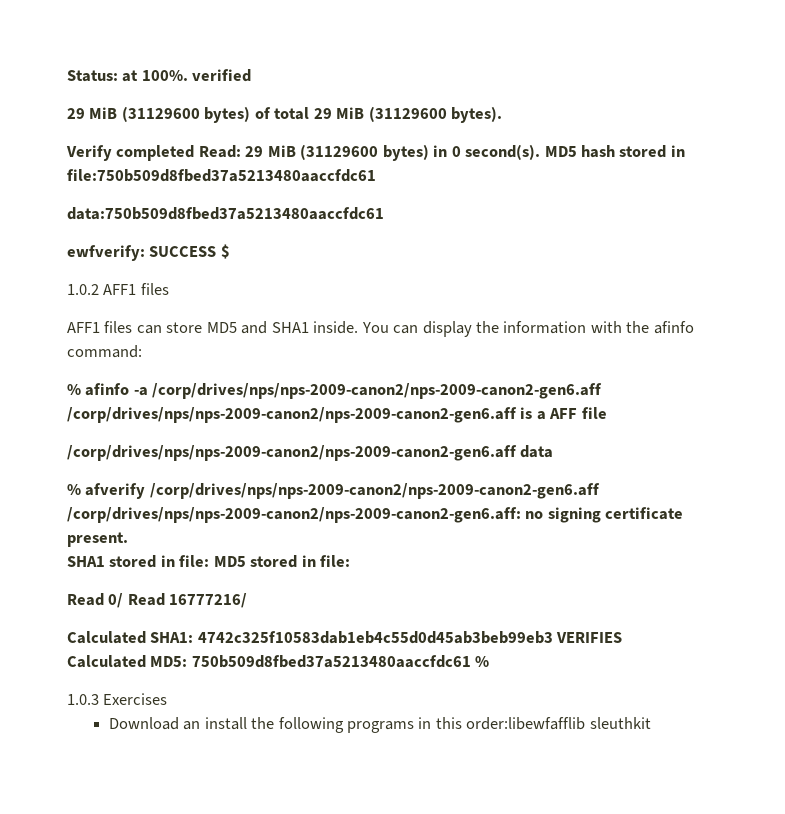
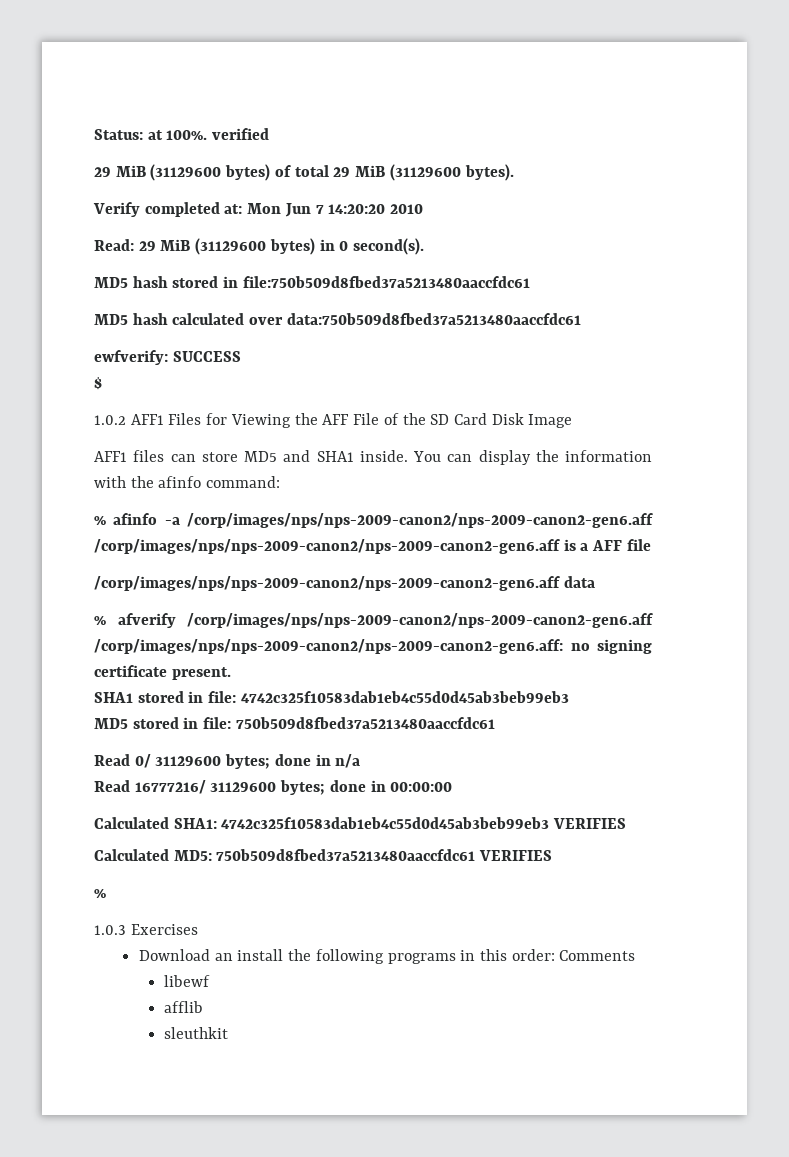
(195, 153) none -> [224,203,424,217] at: Mon Jun 7 14:20:20 2010 //
(541, 152) none -> (425, 246) //
(376, 175) none -> [94,313,284,325] MD5 hash calculated over
(217, 251) none -> (241, 356) //
[140,283,169,295] files -> [168,413,573,428] Files for Viewing the AFF File of the SD Card Disk Image
[152,383,603,399] [67,407,517,423] /corp/drives/nps/nps-2009-canon2/nps-2009-canon2-gen6.aff /corp/drives/nps/nps-2009-canon2/nps-2009-canon2-gen6.aff -> [186,513,653,528] [94,539,560,554] /corp/images/nps/nps-2009-canon2/nps-2009-canon2-gen6.aff /corp/images/nps/nps-2009-canon2/nps-2009-canon2-gen6.aff
[67,445,517,461] /corp/drives/nps/nps-2009-canon2/nps-2009-canon2-gen6.aff -> [94,576,560,591] /corp/images/nps/nps-2009-canon2/nps-2009-canon2-gen6.aff
[149,483,600,499] [67,507,521,523] /corp/drives/nps/nps-2009-canon2/nps-2009-canon2-gen6.aff /corp/drives/nps/nps-2009-canon2/nps-2009-canon2-gen6.aff: -> [186,613,653,628] [94,639,563,654] /corp/images/nps/nps-2009-canon2/nps-2009-canon2-gen6.aff /corp/images/nps/nps-2009-canon2/nps-2009-canon2-gen6.aff:
(210, 561) none -> [240,691,569,703] 4742c325f10583dab1eb4c55d0d45ab3beb99eb3 //
(351, 561) none -> [235,717,495,729] 750b509d8fbed37a5213480aaccfdc61
[127,593,248,608] Read 16777216/ -> [155,754,361,769] [94,780,453,795] 31129600 bytes; done in n/a // Read 16777216/ 31129600 bytes; done in 00:00:00
(471, 661) none -> [479,850,553,861] VERIFIES //
[466,717,586,730] order:libewfafflib -> [511,949,636,961] [164,975,211,987] [164,1001,204,1013] order: Comments // libewf // afflib //

